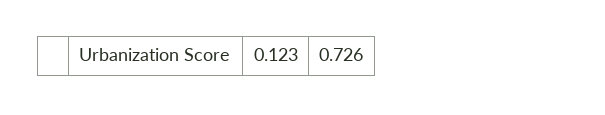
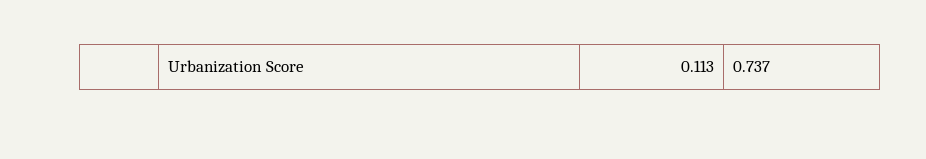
[254,48,299,61] [318,48,363,61] 0.123 | 0.726 -> [680,60,714,72] [733,61,771,72] 0.113 | 0.737

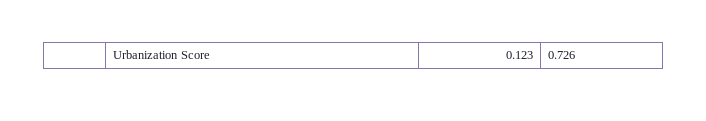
[680,60,714,72] [733,61,771,72] 0.113 | 0.737 -> [505,51,533,59] [548,51,576,59] 0.123 | 0.726

